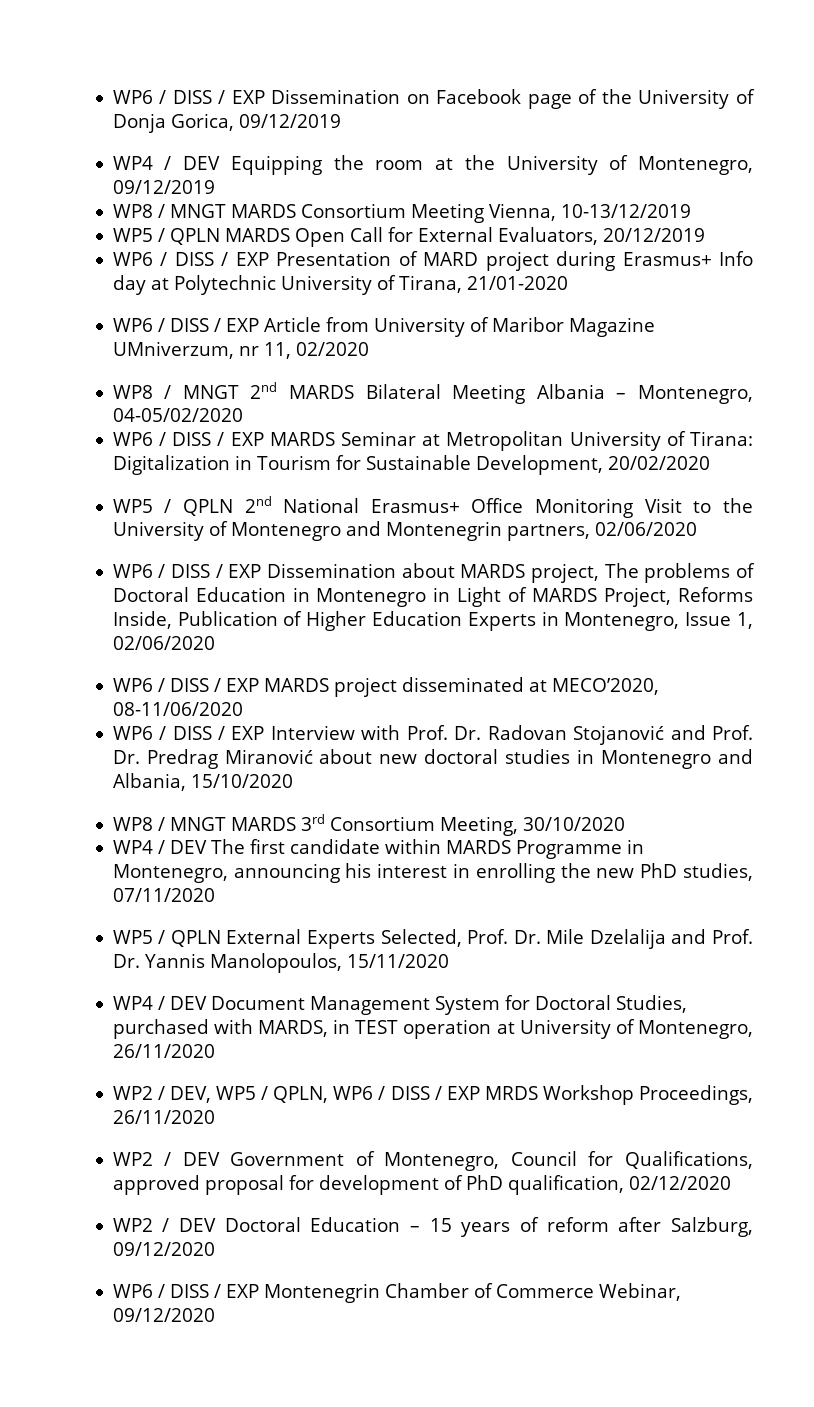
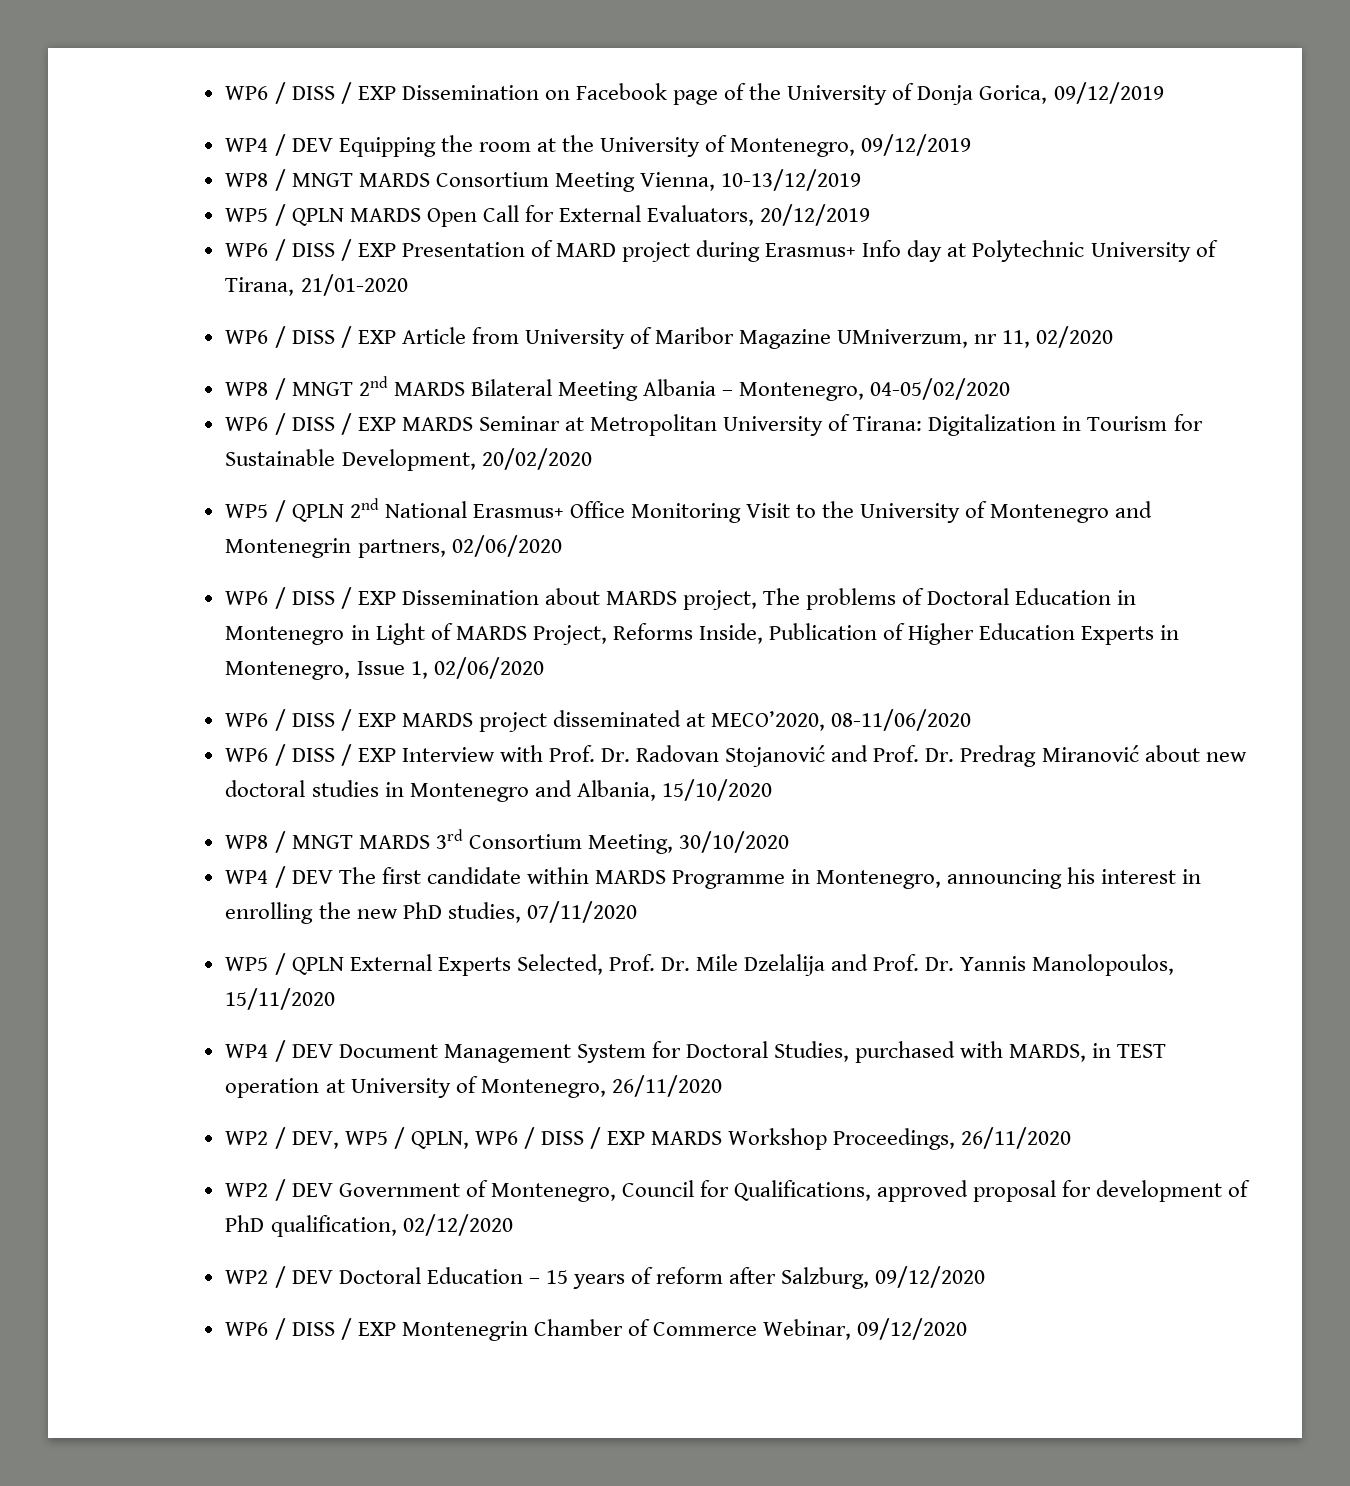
[484,1086,538,1100] MRDS -> [651,1131,723,1145] MARDS

